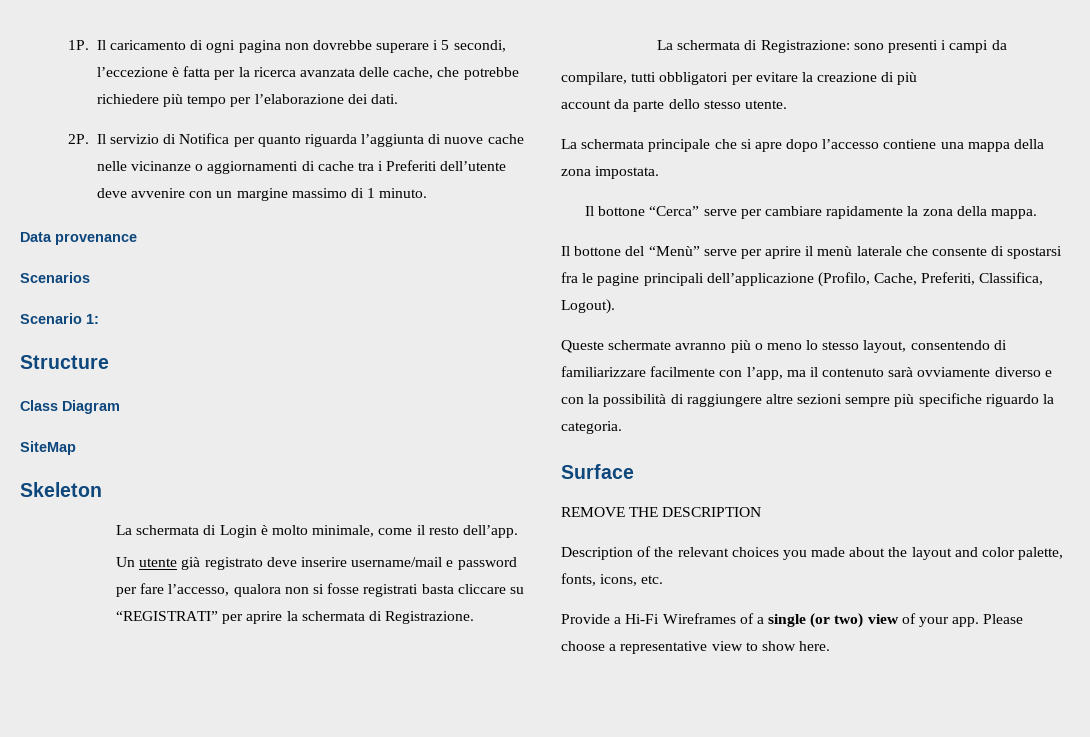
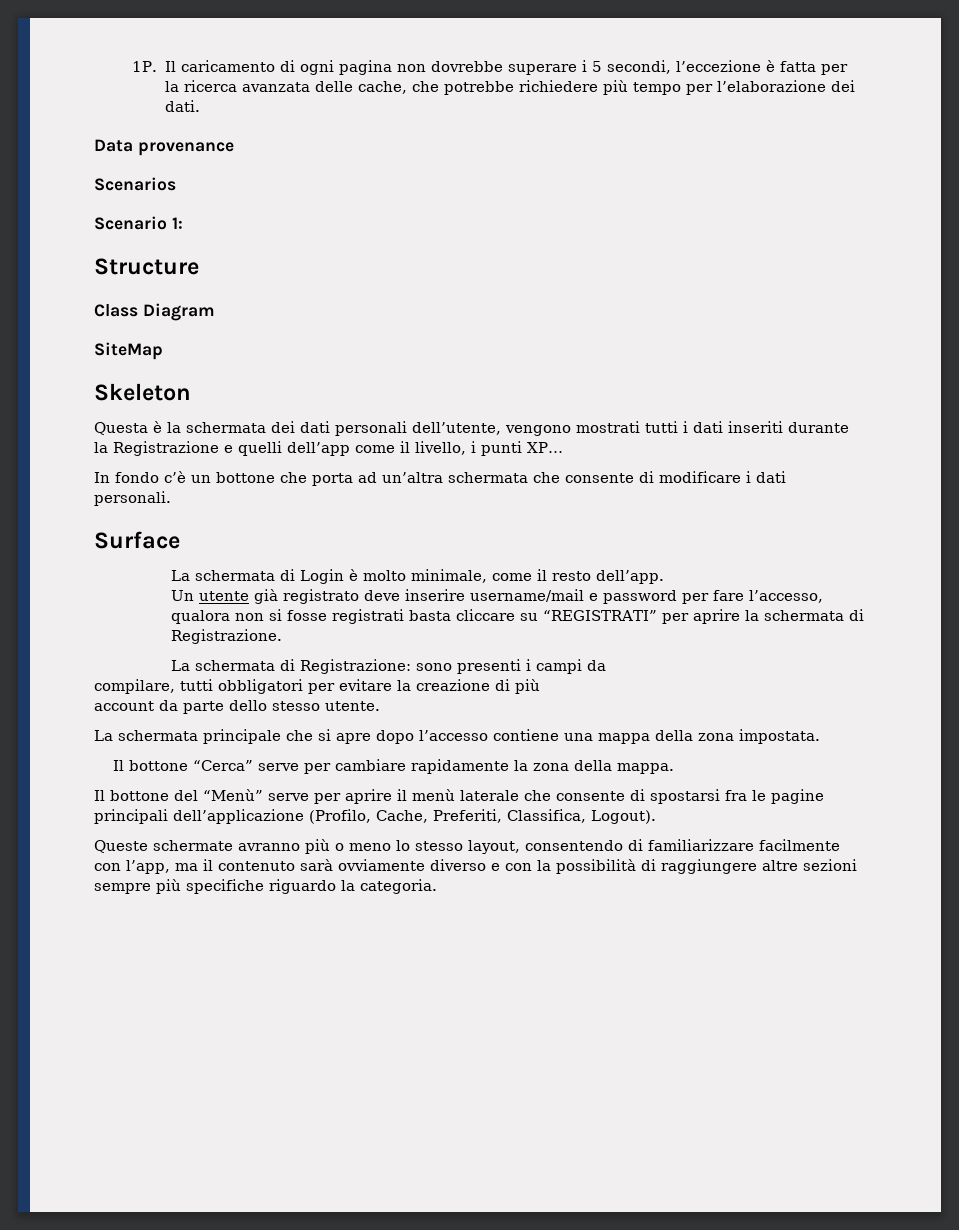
[68,133,524,147] [96,160,507,174] [96,188,428,201] // 2P. Il servizio di Notifica per quanto riguarda l’aggiunta di nuove cache nelle vicinanze o aggiornamenti di cache tra i Preferiti dell’utente deve avvenire con un margine massimo di 1 minuto. -> (200, 106) none
(102, 489) none -> [94,421,849,436] [94,441,563,456] [94,471,786,486] [94,491,171,506] [94,531,180,549] // Questa è la schermata dei dati personali dell’utente, vengono mostrati tutti i dati inseriti durante la Registrazione e quelli dell’app come il livello, i punti XP… // In fondo c’è un bottone che porta ad un’altra schermata che consente di modificare i dati personali. // Surface
[561,464,634,479] [561,507,762,517] [561,546,1064,560] [561,573,664,586] [561,613,1024,628] [561,641,831,654] // Surface // REMOVE THE DESCRIPTION // Description of the relevant choices you made about the layout and color palette, fonts, icons, etc. // Provide a Hi-Fi Wireframes of a single (or two) view of your app. Please choose a representative view to show here. -> (437, 886) none

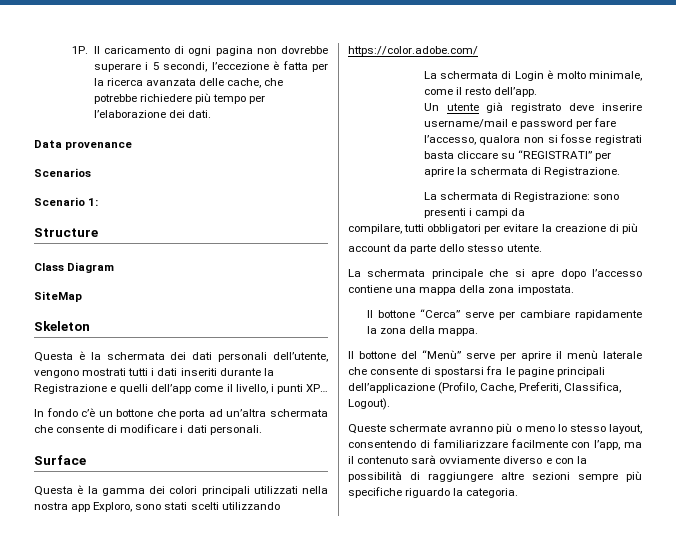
(180, 540) none -> [34,485,328,496] [34,502,280,512] [348,46,478,56] // Questa è la gamma dei colori principali utilizzati nella nostra app Exploro, sono stati scelti utilizzando https://color.adobe.com/

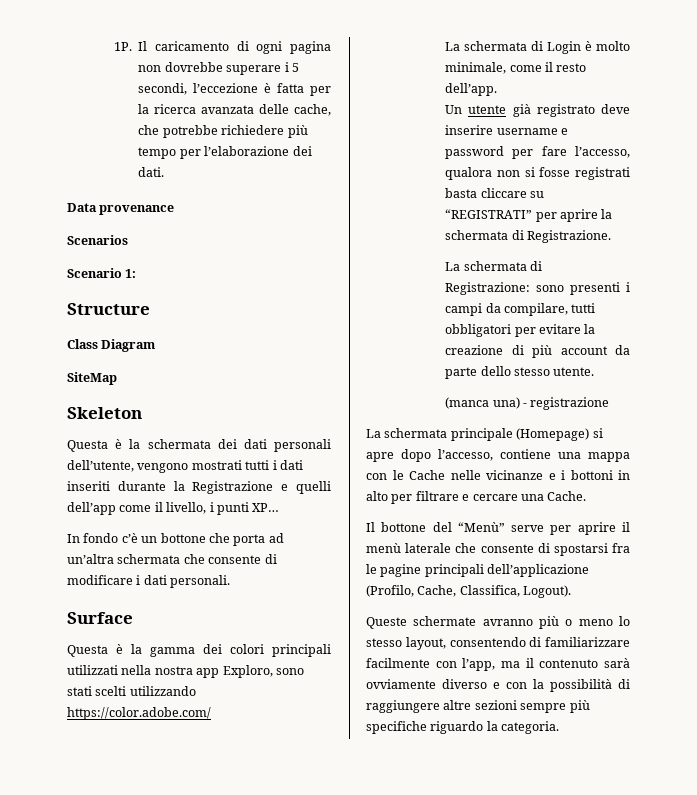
[423,119,508,128] username/mail -> [496,128,558,135] username
(525, 212) // -> (501, 308) none
(638, 228) // -> (553, 351) none
(542, 248) none -> [445,397,610,410] // (manca una) - registrazione
[489,269,509,277] che -> [516,428,590,441] (Homepage)
[592,269,642,277] l’accesso -> [438,449,493,461] l’accesso,
[459,285,574,295] [366,309,642,320] [366,326,479,336] della zona impostata. // Il bottone “Cerca” serve per cambiare rapidamente la zona della mappa. -> [366,470,630,480] [366,491,587,504] con le Cache nelle vicinanze e i bottoni in alto per filtrare e cercare una Cache.
[519,382,562,393] Preferiti, -> (457, 591) none

